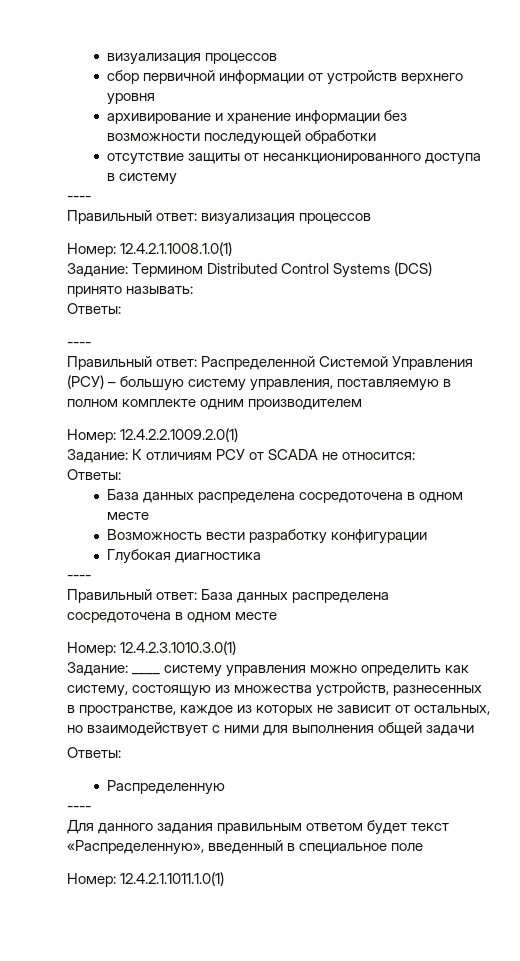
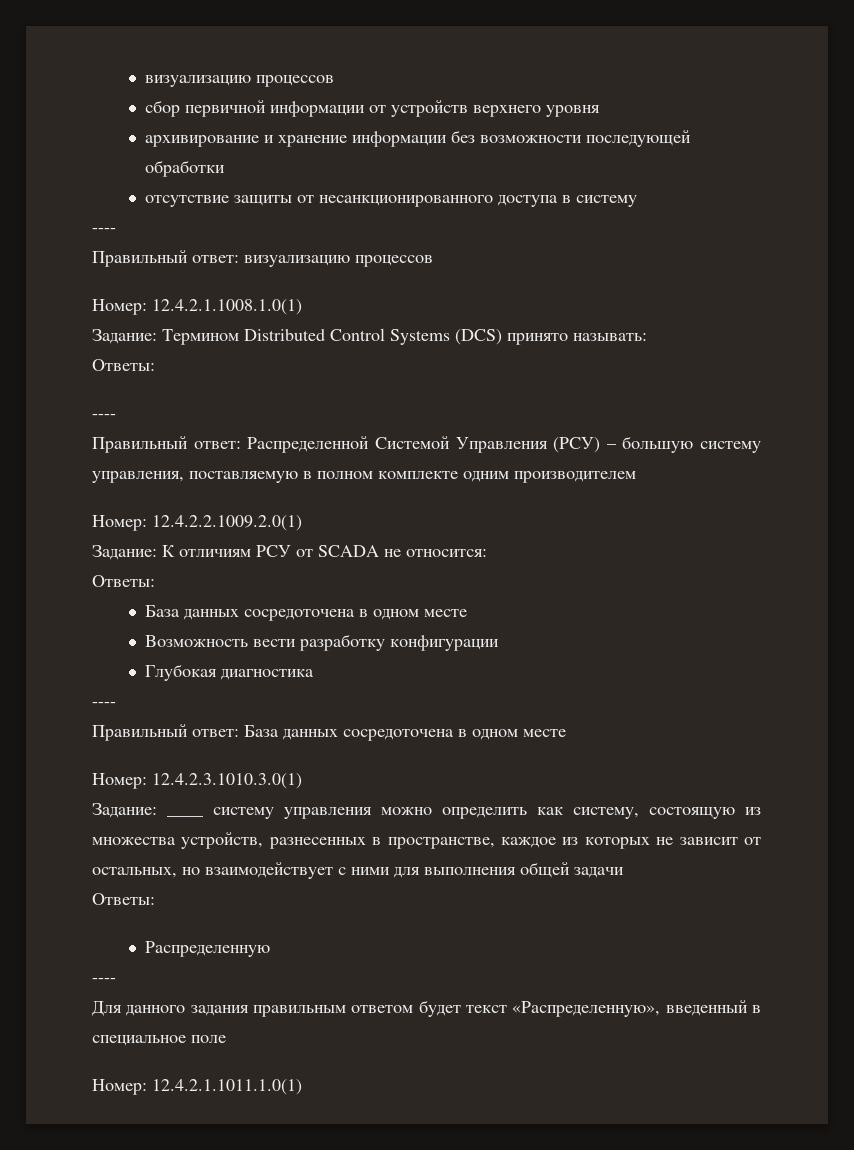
[107,53,202,65] визуализация -> [145,75,252,87] визуализацию
[201,213,296,225] визуализация -> [244,255,350,267] визуализацию
[198,492,296,503] распределена -> (240, 614) none
[292,592,390,603] распределена -> (338, 734) none

